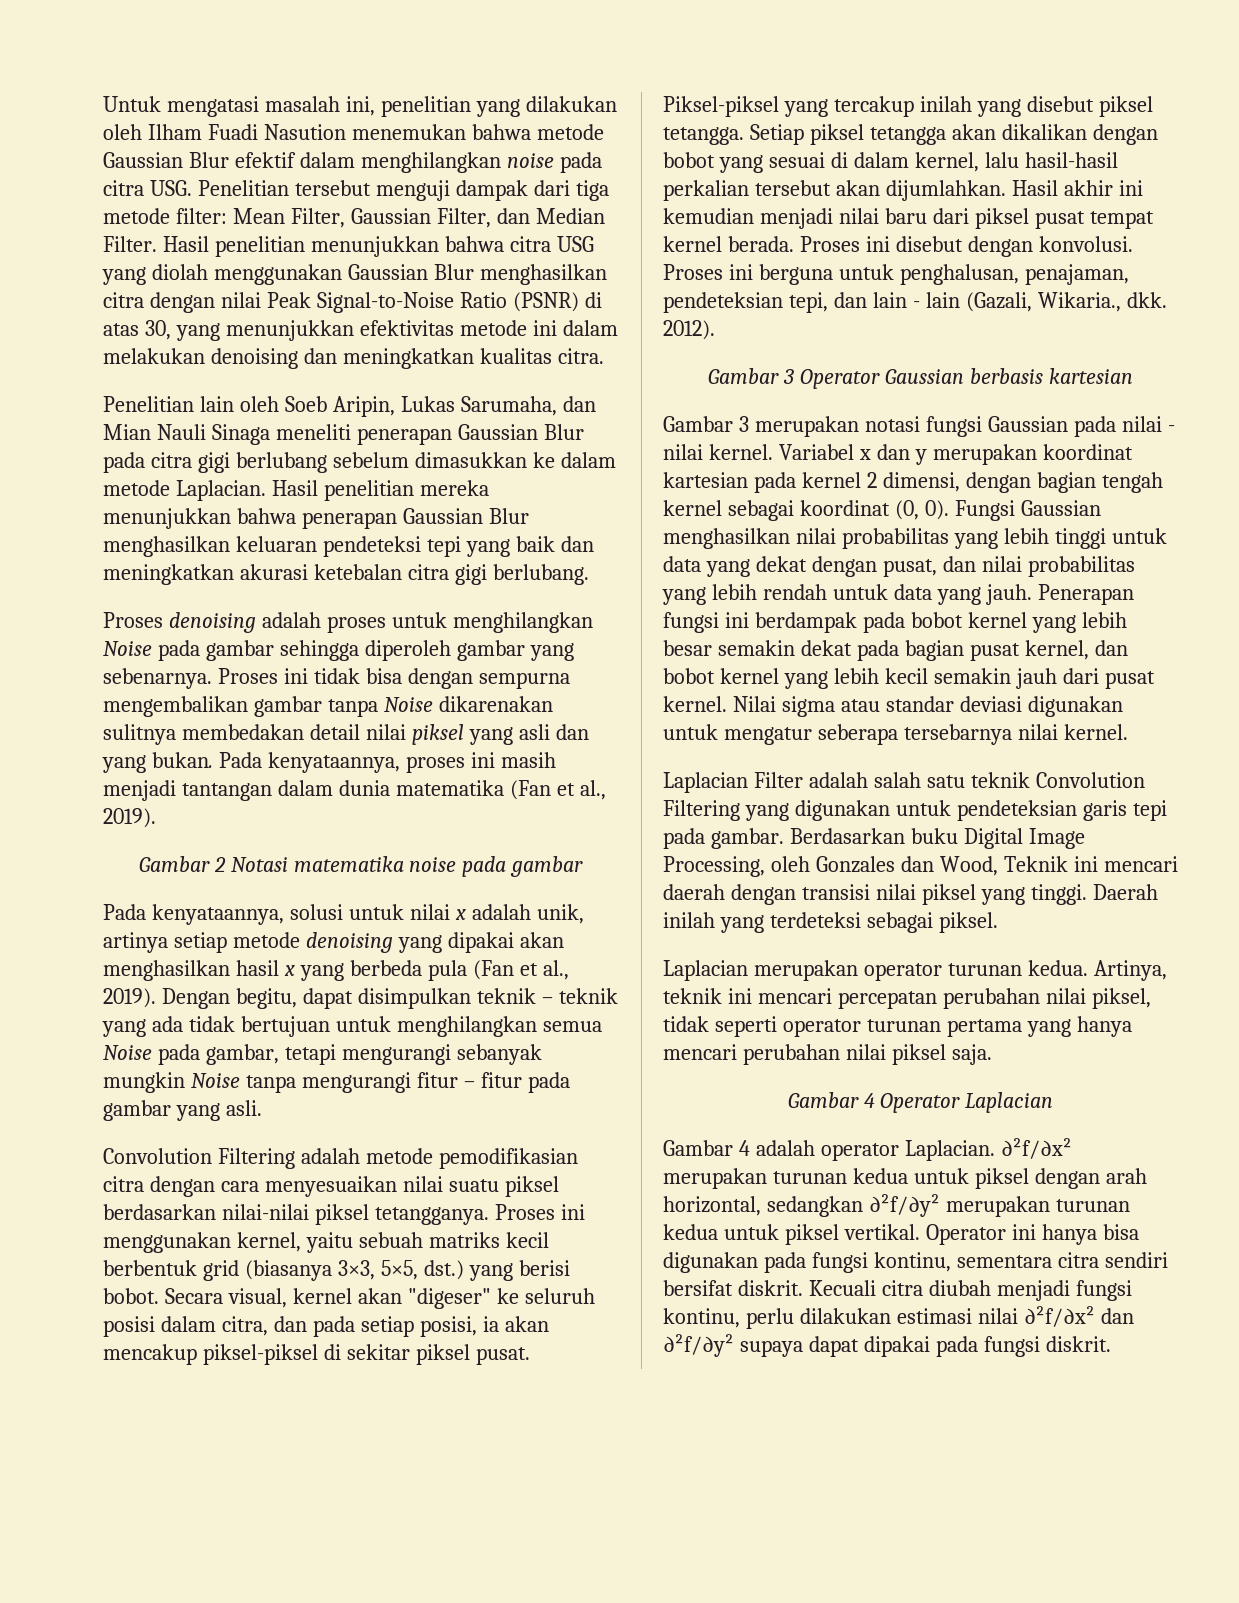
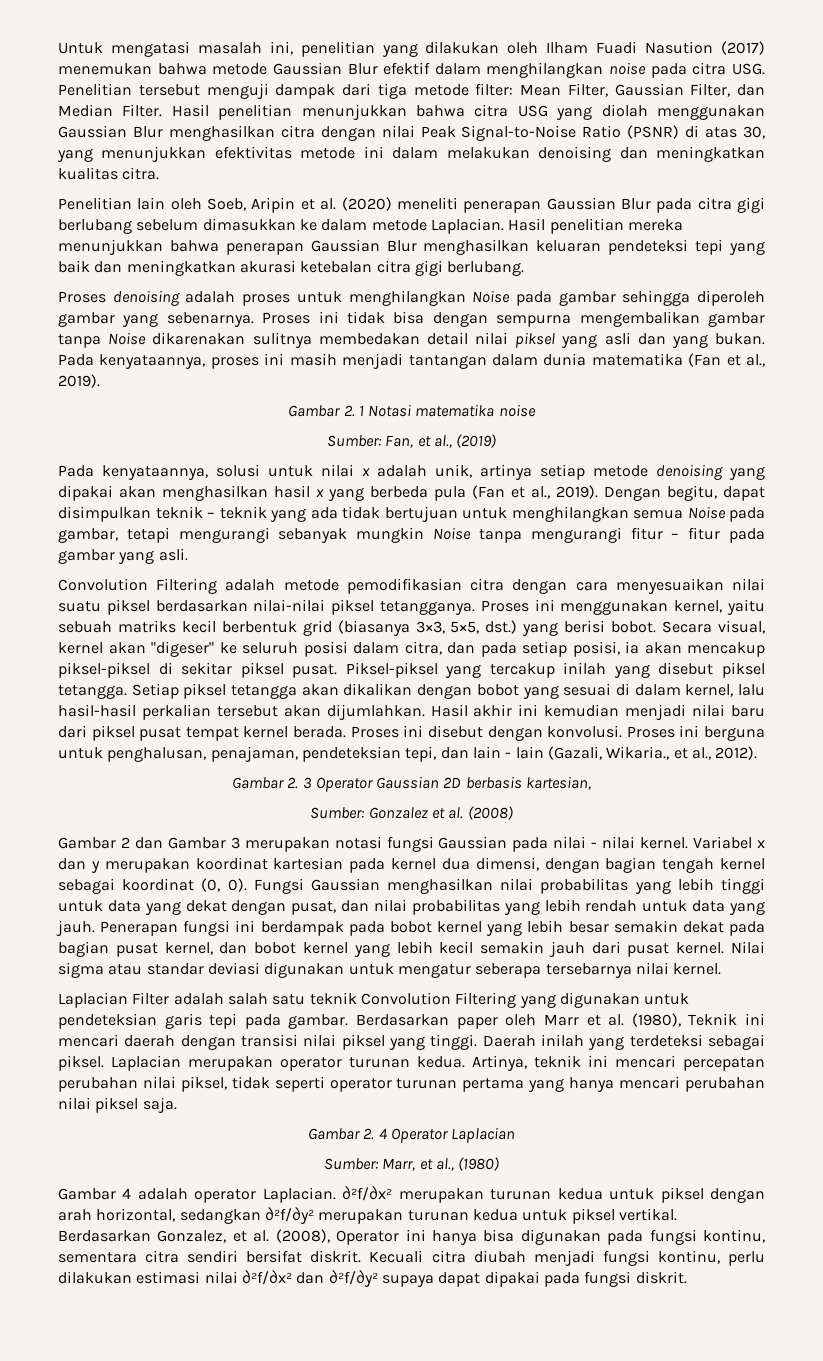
(346, 132) none -> [721,41,765,55] (2017)
[284,396,596,417] [103,424,270,445] Soeb Aripin, Lukas Sarumaha, dan Mian Nauli Sinaga -> [207,197,392,213] Soeb, Aripin et al. (2020)
[213,857,226,872] 2 -> [343,405,364,417] 2. 1
[462,856,584,877] pada gambar -> [326,434,497,448] // Sumber: Fan, et al., (2019)
[1126,292,1167,308] dkk. -> [673,747,711,760] et al.,
(780, 376) none -> [287,777,299,789] 2.
[969,368,1133,384] berbasis kartesian // -> [443,776,592,790] [310,806,513,820] [58,837,163,849] 2D berbasis kartesian, // Sumber: Gonzalez et al. (2008) // Gambar 2 dan
[866,472,877,488] 2 -> [441,858,470,870] dua
[910,828,1085,849] [663,856,998,877] buku Digital Image Processing, oleh Gonzales dan Wood, -> [456,1013,681,1029] paper oleh Marr et al. (1980),
(998, 922) // -> (104, 1063) none
(859, 1100) none -> [363,1128,375,1140] 2.
(1054, 1102) none -> [323,1157,500,1171] // Sumber: Marr, et al., (1980)
(920, 1232) none -> [58,1229,330,1243] Berdasarkan Gonzalez, et al. (2008),

